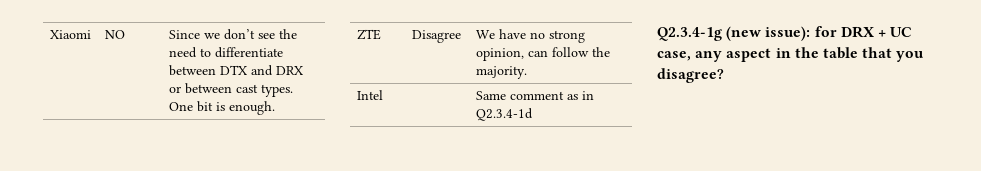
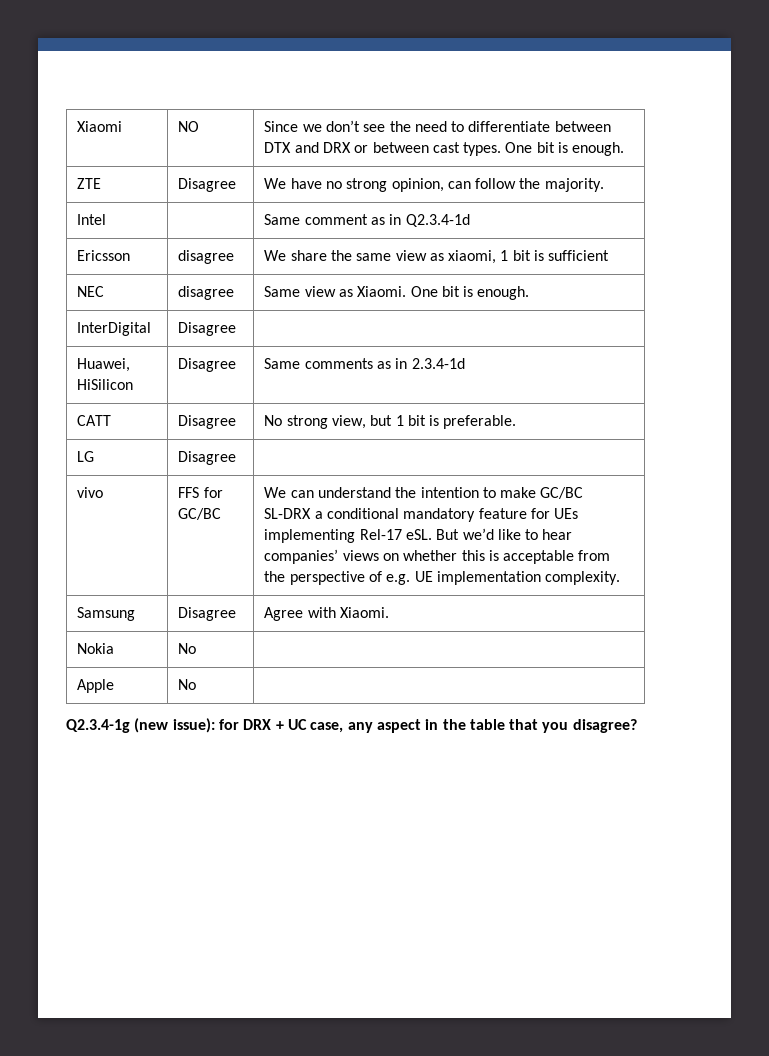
(533, 114) none -> [77,250,131,261] [178,250,235,264] [264,250,610,264] [77,286,105,297] [178,286,235,300] [264,286,530,300] [77,322,152,336] [178,322,237,336] [77,358,131,372] [77,379,134,390] [178,358,237,372] [264,358,465,369] [77,415,112,426] [178,415,237,429] [264,415,517,429] [77,451,95,462] [178,451,237,465] [77,487,104,498] [178,487,223,498] [178,508,222,520] [264,487,584,499] [264,508,579,522] [264,528,573,543] [264,549,611,564] [264,571,621,585] [77,607,136,621] [178,607,237,621] [264,607,389,621] [77,643,115,654] [178,643,197,654] [77,679,115,693] [178,679,197,690] // Ericsson | disagree | We share the same view as xiaomi, 1 bit is sufficient // NEC | disagree | Same view as Xiaomi. One bit is enough. // InterDigital | Disagree | // Huawei, HiSilicon | Disagree | Same comments as in 2.3.4-1d // CATT | Disagree | No strong view, but 1 bit is preferable. // LG | Disagree | // vivo | FFS for GC/BC | We can understand the intention to make GC/BC SL-DRX a conditional mandatory feature for UEs implementing Rel-17 eSL. But we’d like to hear companies’ views on whether this is acceptable from the perspective of e.g. UE implementation complexity. // Samsung | Disagree | Agree with Xiaomi. // Nokia | No | // Apple | No |

